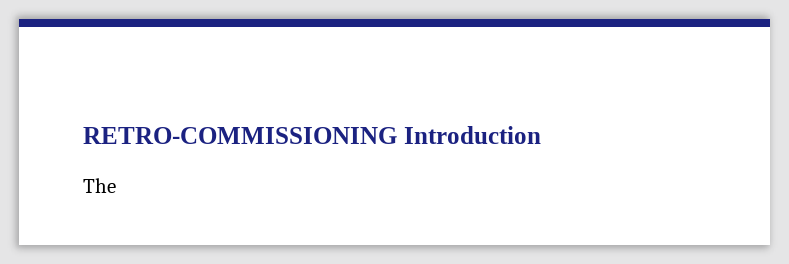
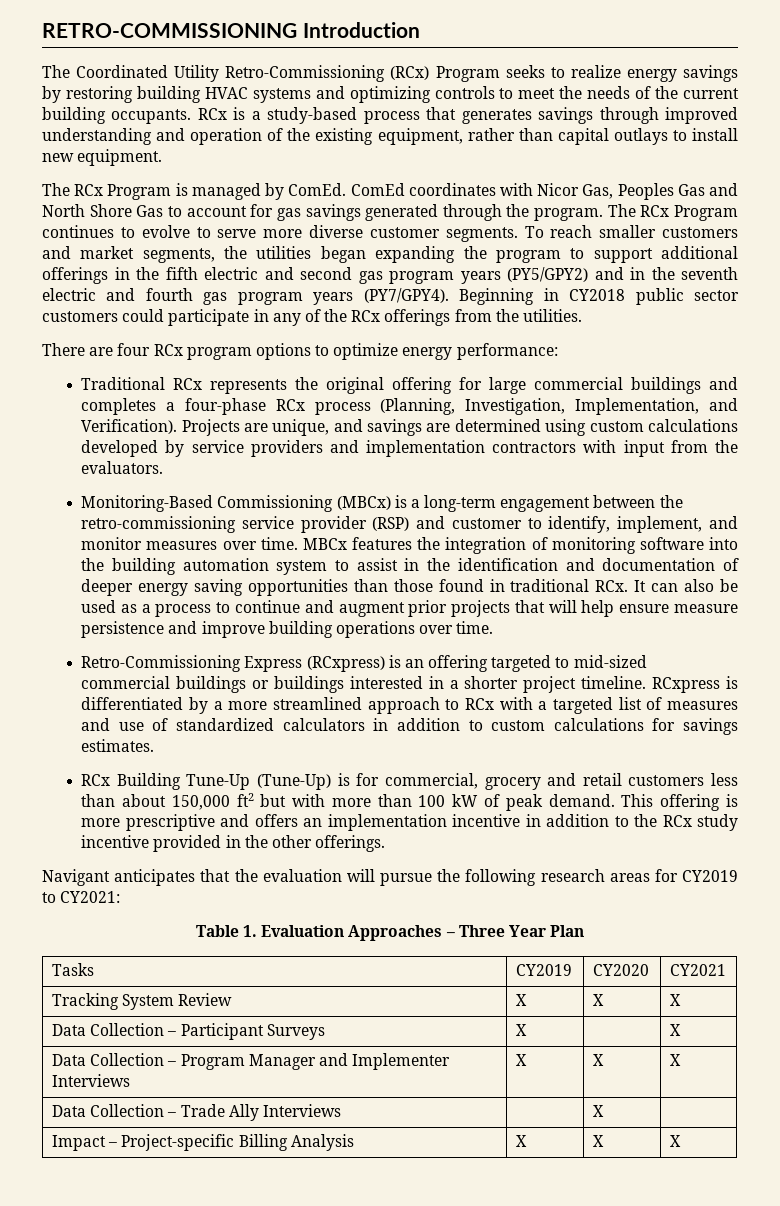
(116, 185) none -> [76,65,739,82] [42,86,740,103] [42,107,738,124] [42,128,739,145] [42,149,163,166] [42,183,738,200] [42,204,738,221] [42,225,738,242] [42,246,738,263] [42,267,738,284] [42,288,739,305] [42,309,583,326] [42,343,558,360] [81,377,738,394] [81,398,738,415] [81,419,738,436] [81,440,739,457] [81,461,164,474] [81,495,683,512] [81,516,738,533] [81,537,738,554] [81,558,739,575] [81,579,738,596] [81,600,739,617] [81,621,494,638] [81,655,647,672] [81,676,738,693] [81,697,739,714] [81,718,738,735] [81,739,155,752] [81,773,739,790] [81,793,739,811] [81,814,739,831] [81,835,386,852] [42,869,738,886] [42,891,121,903] [195,925,585,941] [51,963,94,976] [515,964,572,976] [592,964,649,976] [669,964,726,976] [51,993,233,1010] [515,994,527,1006] [592,994,604,1006] [669,994,681,1006] [51,1023,325,1040] [515,1024,527,1036] [669,1024,681,1036] [51,1053,451,1070] [51,1074,130,1087] [515,1054,527,1066] [592,1054,604,1066] [669,1054,681,1066] [51,1104,341,1121] [592,1105,604,1117] [51,1134,354,1151] [515,1135,527,1147] [592,1135,604,1147] [669,1135,681,1147] Coordinated Utility Retro-Commissioning (RCx) Program seeks to realize energy savings by restoring building HVAC systems and optimizing controls to meet the needs of the current building occupants. RCx is a study-based process that generates savings through improved understanding and operation of the existing equipment, rather than capital outlays to install new equipment. // The RCx Program is managed by ComEd. ComEd coordinates with Nicor Gas, Peoples Gas and North Shore Gas to account for gas savings generated through the program. The RCx Program continues to evolve to serve more diverse customer segments. To reach smaller customers and market segments, the utilities began expanding the program to support additional offerings in the fifth electric and second gas program years (PY5/GPY2) and in the seventh electric and fourth gas program years (PY7/GPY4). Beginning in CY2018 public sector customers could participate in any of the RCx offerings from the utilities. // There are four RCx program options to optimize energy performance: // Traditional RCx represents the original offering for large commercial buildings and completes a four-phase RCx process (Planning, Investigation, Implementation, and Verification). Projects are unique, and savings are determined using custom calculations developed by service providers and implementation contractors with input from the evaluators. // Monitoring-Based Commissioning (MBCx) is a long-term engagement between the retro-commissioning service provider (RSP) and customer to identify, implement, and monitor measures over time. MBCx features the integration of monitoring software into the building automation system to assist in the identification and documentation of deeper energy saving opportunities than those found in traditional RCx. It can also be used as a process to continue and augment prior projects that will help ensure measure persistence and improve building operations over time. // Retro-Commissioning Express (RCxpress) is an offering targeted to mid-sized commercial buildings or buildings interested in a shorter project timeline. RCxpress is differentiated by a more streamlined approach to RCx with a targeted list of measures and use of standardized calculators in addition to custom calculations for savings estimates. // RCx Building Tune-Up (Tune-Up) is for commercial, grocery and retail customers less than about 150,000 ft2 but with more than 100 kW of peak demand. This offering is more prescriptive and offers an implementation incentive in addition to the RCx study incentive provided in the other offerings. // Navigant anticipates that the evaluation will pursue the following research areas for CY2019 to CY2021: // Table 1. Evaluation Approaches – Three Year Plan // Tasks | CY2019 | CY2020 | CY2021 // Tracking System Review | X | X | X // Data Collection – Participant Surveys | X | | X // Data Collection – Program Manager and Implementer Interviews | X | X | X // Data Collection – Trade Ally Interviews | | X | // Impact – Project-specific Billing Analysis | X | X | X

